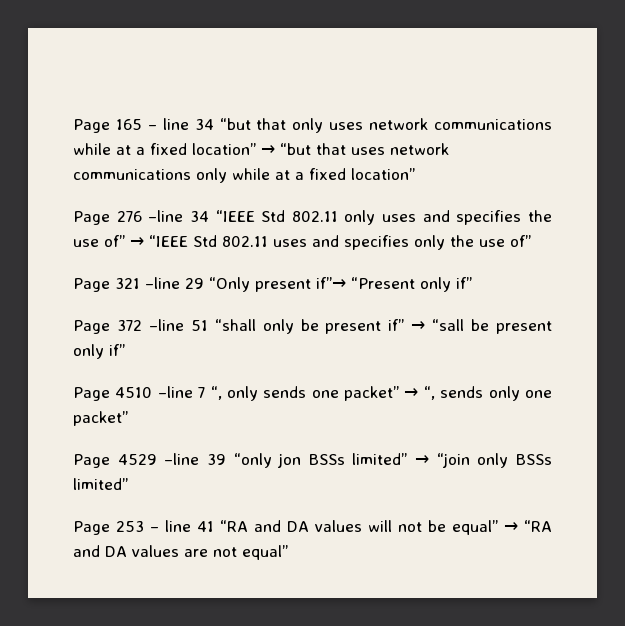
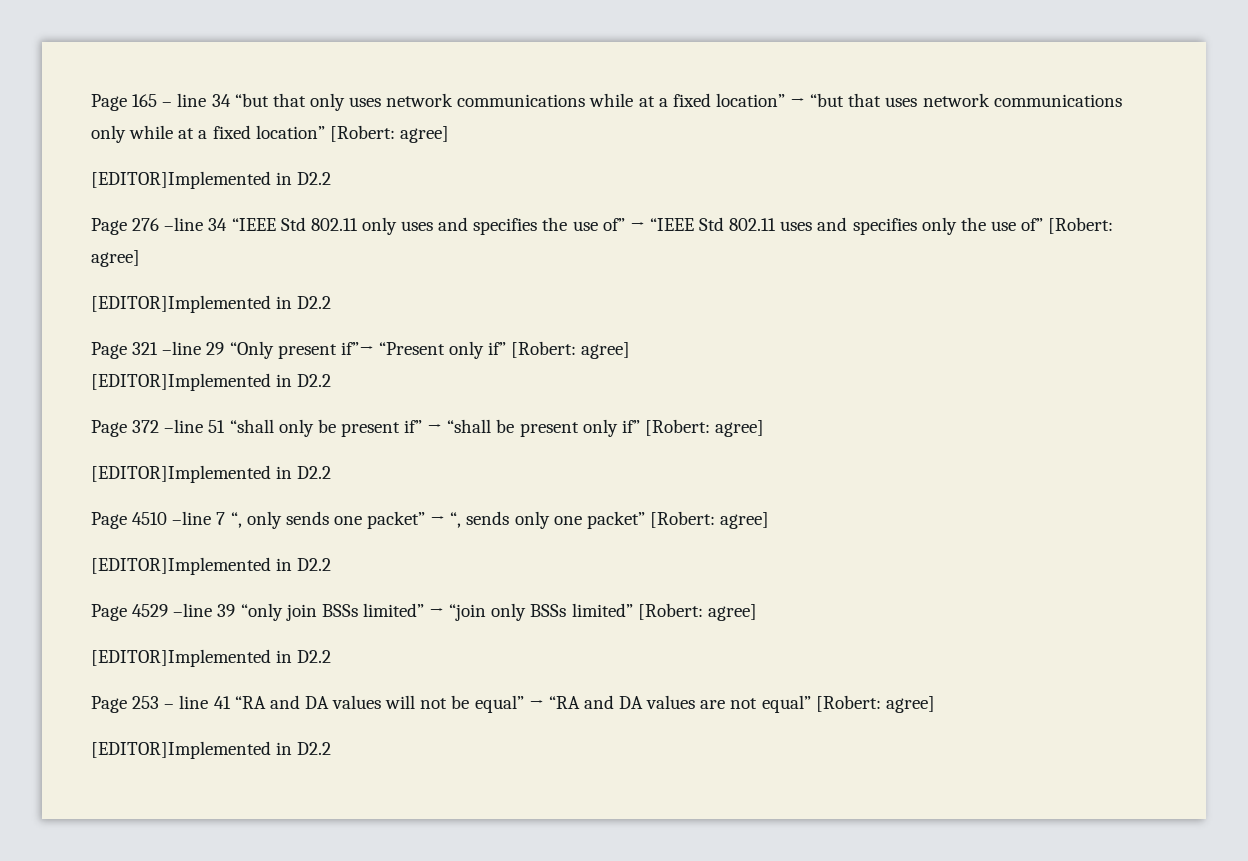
(415, 174) none -> [329,125,449,143] [91,171,332,189] [Robert: agree] // [EDITOR]Implemented in D2.2
(531, 241) none -> [1048,217,1114,234] [91,250,140,267] [91,295,332,313] [Robert: agree] // [EDITOR]Implemented in D2.2
(472, 283) none -> [511,341,631,359] [91,373,332,391] [Robert: agree] // [EDITOR]Implemented in D2.2
[432,319,465,331] “sall -> [447,419,492,433] “shall
(125, 350) none -> [644,419,765,437] [91,465,332,483] [Robert: agree] // [EDITOR]Implemented in D2.2
(128, 418) none -> [649,511,770,529] [91,557,332,575] [Robert: agree] // [EDITOR]Implemented in D2.2
[277,453,302,468] jon -> [285,604,317,621] join
(128, 484) none -> [637,603,757,621] [91,649,332,667] [Robert: agree] // [EDITOR]Implemented in D2.2
(288, 552) none -> [815,695,935,713] [91,741,332,759] [Robert: agree] // [EDITOR]Implemented in D2.2

